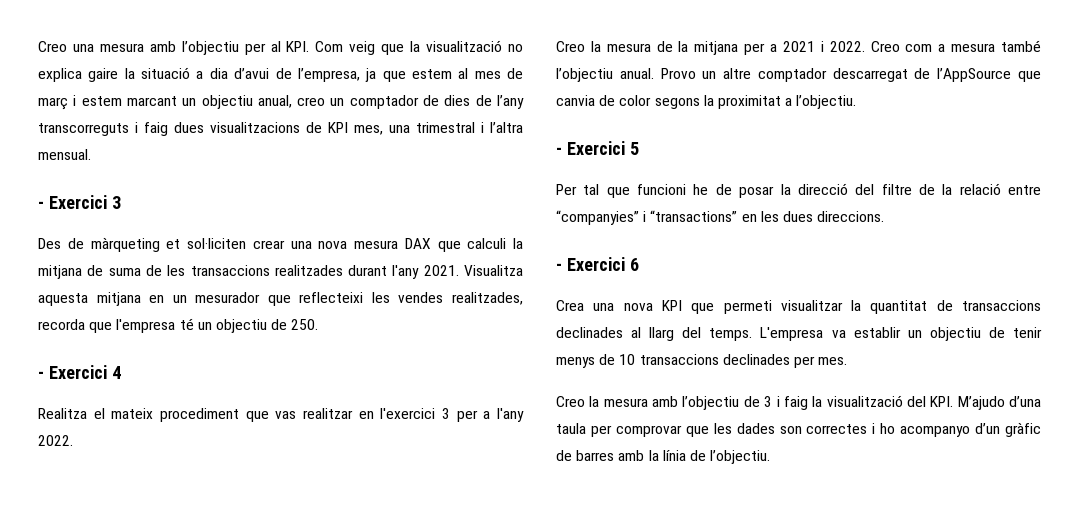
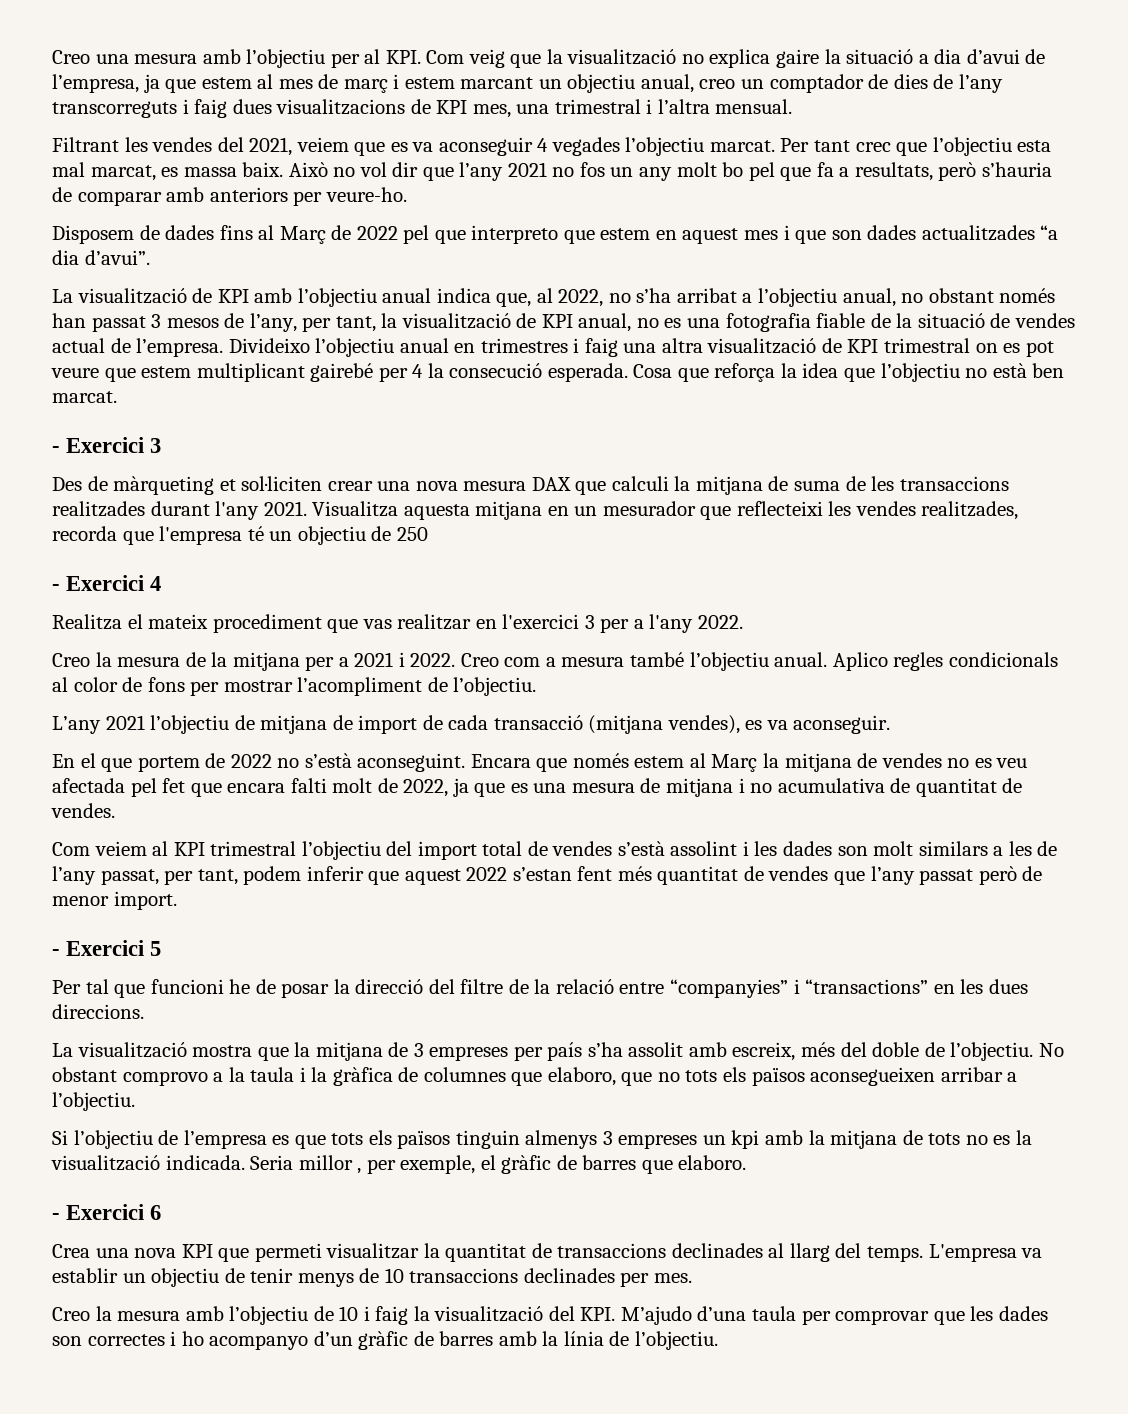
(91, 154) none -> [52,137,1052,156] [52,162,1052,181] [52,187,407,206] [52,225,1059,244] [52,250,150,265] [52,288,1056,307] [52,313,1075,332] [52,338,1054,357] [51,363,1065,382] [52,391,117,403] // Filtrant les vendes del 2021, veiem que es va aconseguir 4 vegades l’objectiu marcat. Per tant crec que l’objectiu esta mal marcat, es massa baix. Això no vol dir que l’any 2021 no fos un any molt bo pel que fa a resultats, però s’hauria de comparar amb anteriors per veure-ho. // Disposem de dades fins al Març de 2022 pel que interpreto que estem en aquest mes i que son dades actualitzades “a dia d’avui”. // La visualització de KPI amb l’objectiu anual indica que, al 2022, no s’ha arribat a l’objectiu anual, no obstant només han passat 3 mesos de l’any, per tant, la visualització de KPI anual, no es una fotografia fiable de la situació de vendes actual de l’empresa. Divideixo l’objectiu anual en trimestres i faig una altra visualització de KPI trimestral on es pot veure que estem multiplicant gairebé per 4 la consecució esperada. Cosa que reforça la idea que l’objectiu no està ben marcat.
[291,319,319,330] 250. -> [396,527,428,541] 250
[660,68,1041,82] [556,95,857,109] Provo un altre comptador descarregat de l’AppSource que canvia de color segons la proximitat a l’objectiu. -> [832,652,1058,671] [52,677,537,696] [52,715,891,734] [52,753,1028,772] [52,778,1023,797] [51,803,115,818] [52,841,1058,860] [52,866,1043,885] [52,891,177,910] Aplico regles condicionals al color de fons per mostrar l’acompliment de l’objectiu. // L’any 2021 l’objectiu de mitjana de import de cada transacció (mitjana vendes), es va aconseguir. // En el que portem de 2022 no s’està aconseguint. Encara que només estem al Març la mitjana de vendes no es veu afectada pel fet que encara falti molt de 2022, ja que es una mesura de mitjana i no acumulativa de quantitat de vendes. // Com veiem al KPI trimestral l’objectiu del import total de vendes s’està assolint i les dades son molt similars a les de l’any passat, per tant, podem inferir que aquest 2022 s’estan fent més quantitat de vendes que l’any passat però de menor import.
(885, 216) none -> [52,1042,1064,1061] [52,1067,1018,1086] [52,1092,135,1111] [52,1130,1032,1149] [51,1155,747,1174] // La visualització mostra que la mitjana de 3 empreses per país s’ha assolit amb escreix, més del doble de l’objectiu. No obstant comprovo a la taula i la gràfica de columnes que elaboro, que no tots els països aconsegueixen arribar a l’objectiu. // Si l’objectiu de l’empresa es que tots els països tinguin almenys 3 empreses un kpi amb la mitjana de tots no es la visualització indicada. Seria millor , per exemple, el gràfic de barres que elaboro.
[764,396,773,407] 3 -> [339,1306,359,1321] 10

